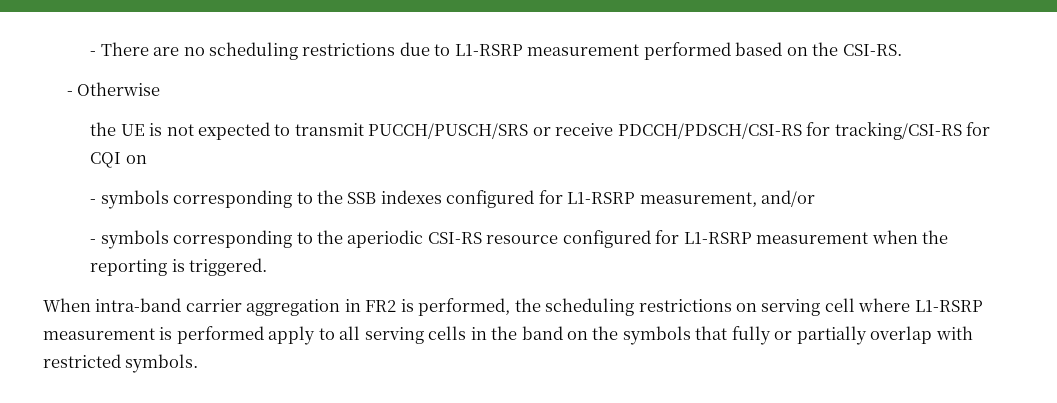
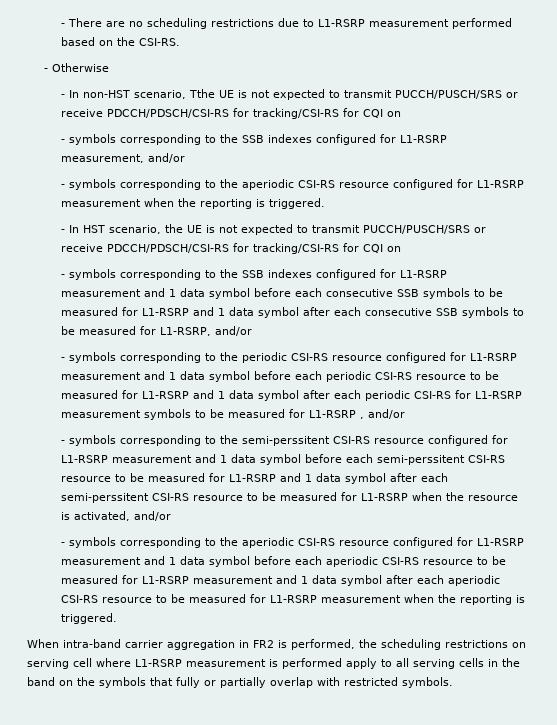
[90,122,117,136] the -> [61,89,216,99] - In non-HST scenario, Tthe
(268, 267) none -> [61,224,487,235] [61,243,402,254] [61,269,448,280] [61,288,504,299] [61,307,525,318] [61,326,253,336] [61,352,518,363] [61,371,500,382] [61,390,523,401] [61,409,406,420] [61,435,509,446] [61,454,506,465] [61,473,449,484] [61,492,519,503] [61,511,172,521] [61,537,525,548] [61,556,507,567] [61,575,501,586] [61,594,526,605] [61,613,118,624] // - In HST scenario, the UE is not expected to transmit PUCCH/PUSCH/SRS or receive PDCCH/PDSCH/CSI-RS for tracking/CSI-RS for CQI on // - symbols corresponding to the SSB indexes configured for L1-RSRP measurement and 1 data symbol before each consecutive SSB symbols to be measured for L1-RSRP and 1 data symbol after each consecutive SSB symbols to be measured for L1-RSRP, and/or // - symbols corresponding to the periodic CSI-RS resource configured for L1-RSRP measurement and 1 data symbol before each periodic CSI-RS resource to be measured for L1-RSRP and 1 data symbol after each periodic CSI-RS for L1-RSRP measurement symbols to be measured for L1-RSRP , and/or // - symbols corresponding to the semi-perssitent CSI-RS resource configured for L1-RSRP measurement and 1 data symbol before each semi-perssitent CSI-RS resource to be measured for L1-RSRP and 1 data symbol after each semi-perssitent CSI-RS resource to be measured for L1-RSRP when the resource is activated, and/or // - symbols corresponding to the aperiodic CSI-RS resource configured for L1-RSRP measurement and 1 data symbol before each aperiodic CSI-RS resource to be measured for L1-RSRP measurement and 1 data symbol after each aperiodic CSI-RS resource to be measured for L1-RSRP measurement when the reporting is triggered.

